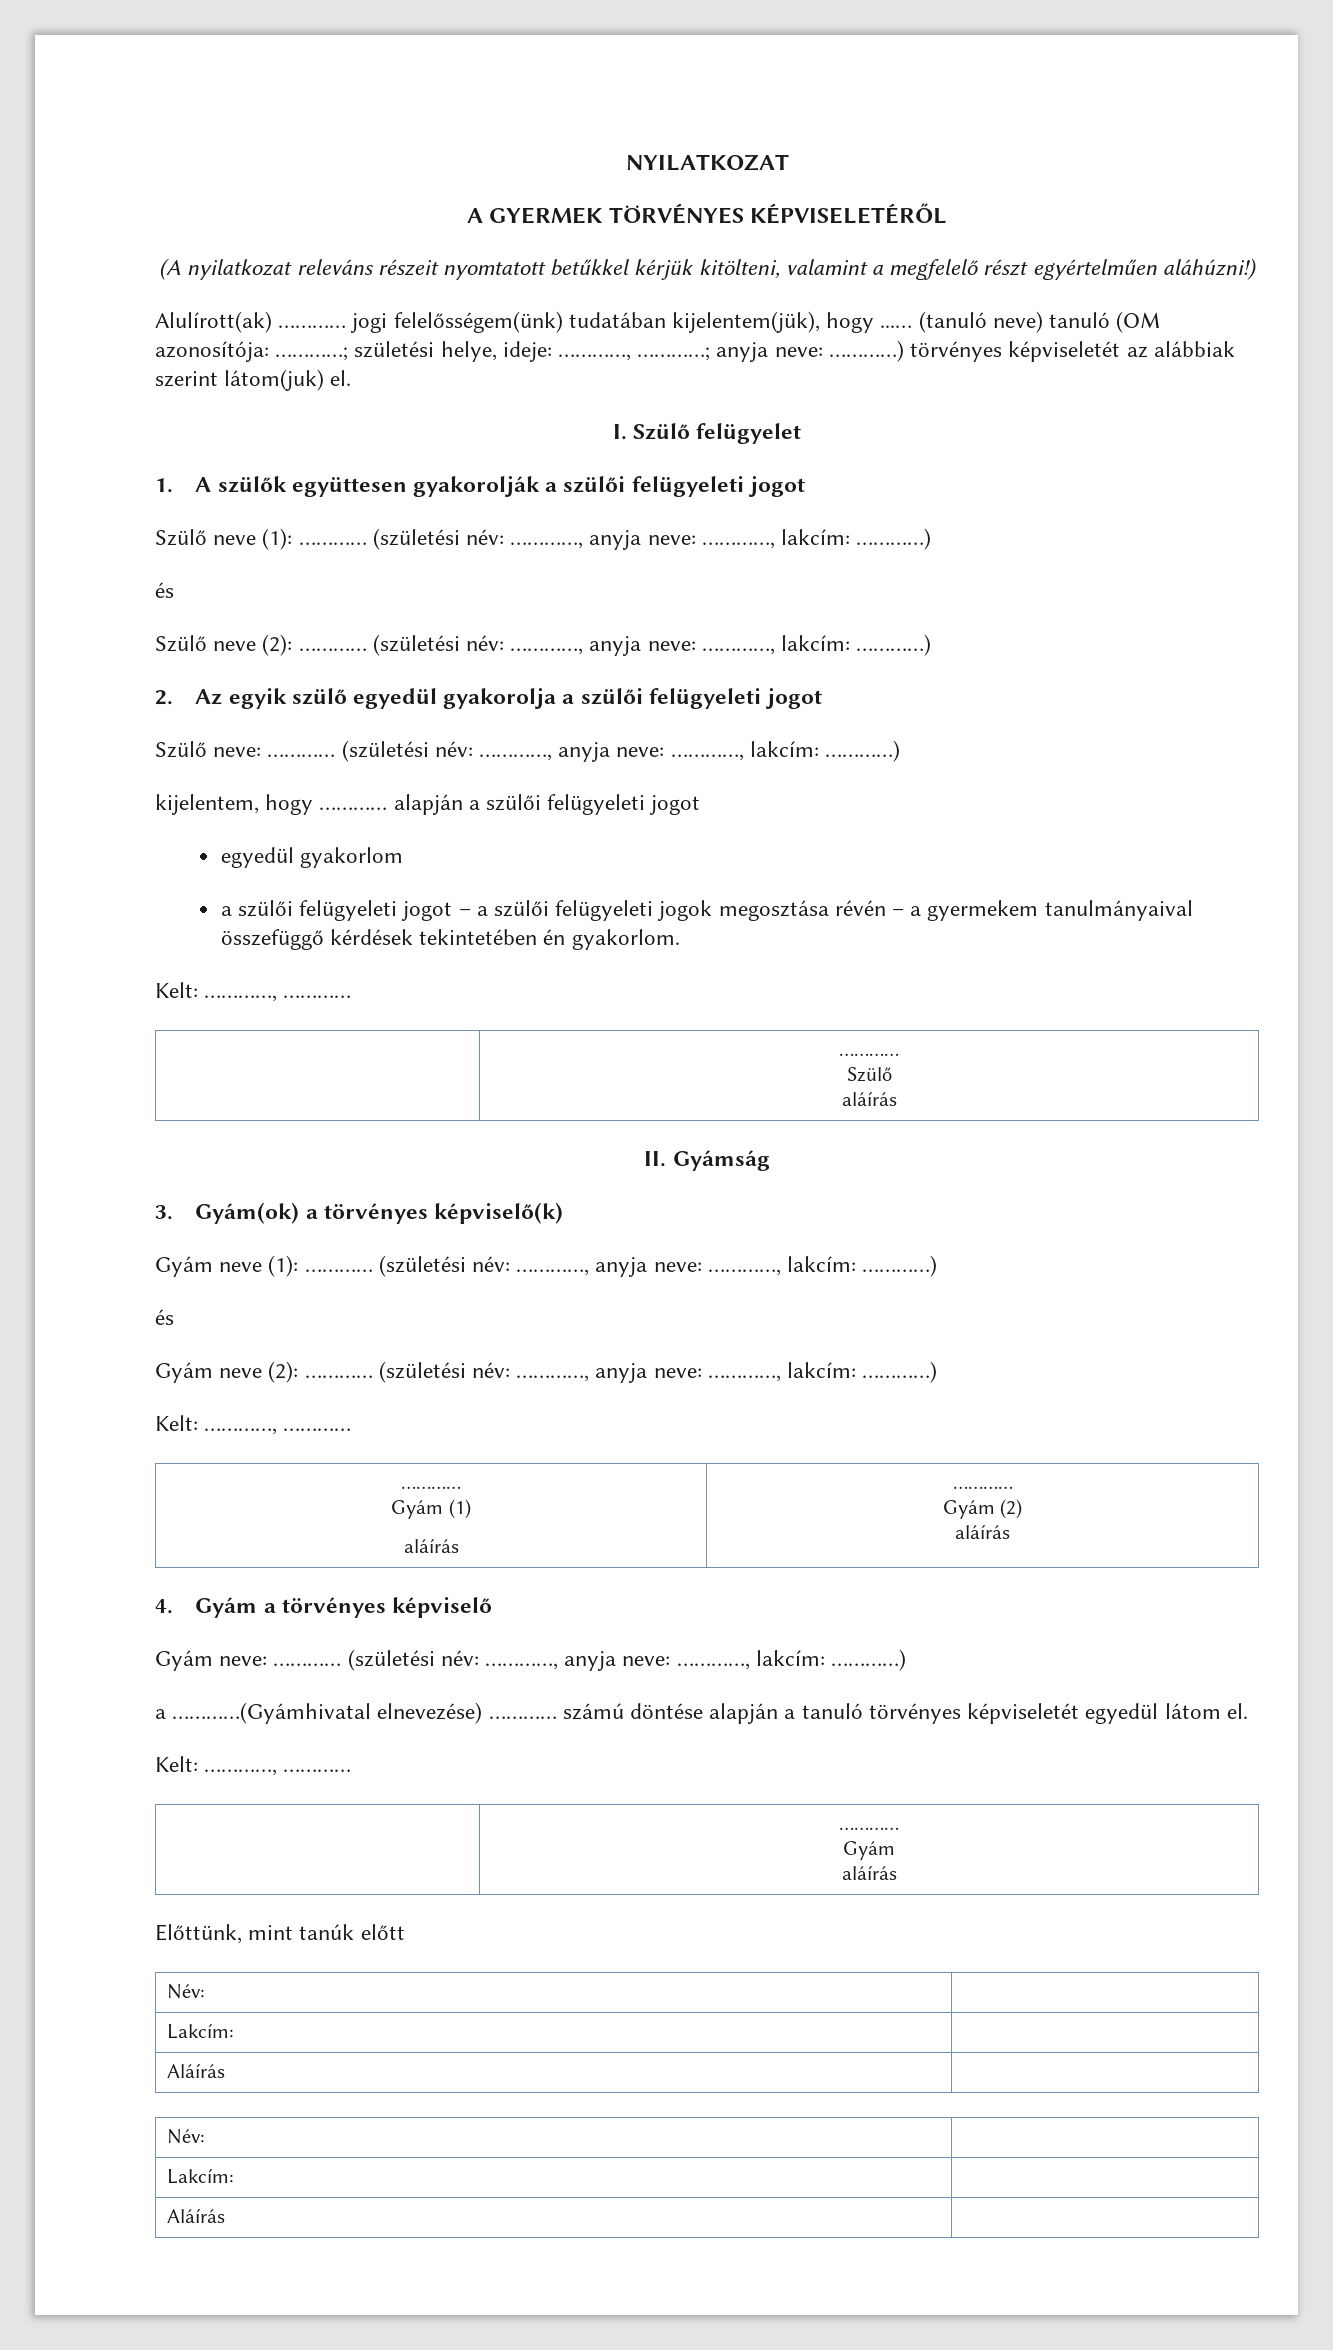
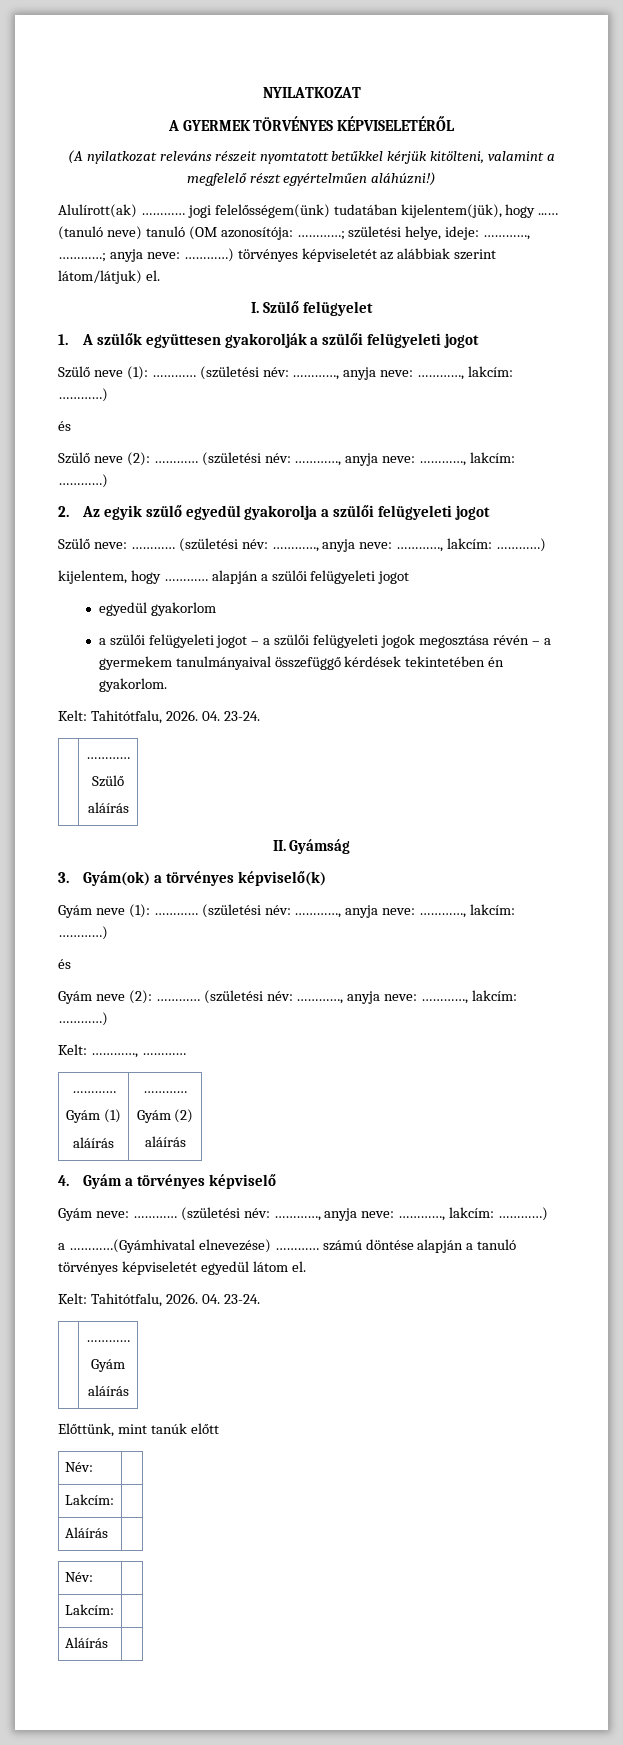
[224,369,325,391] látom(juk) -> [58,270,142,284] látom/látjuk)
[204,995,352,1002] …………, ………… -> [90,710,260,724] Tahitótfalu, 2026. 04. 23-24.
[204,1769,352,1776] …………, ………… -> [90,1293,260,1307] Tahitótfalu, 2026. 04. 23-24.

